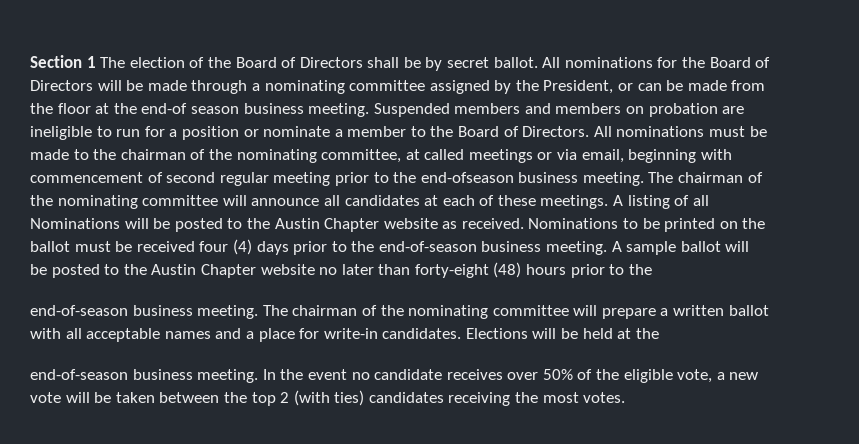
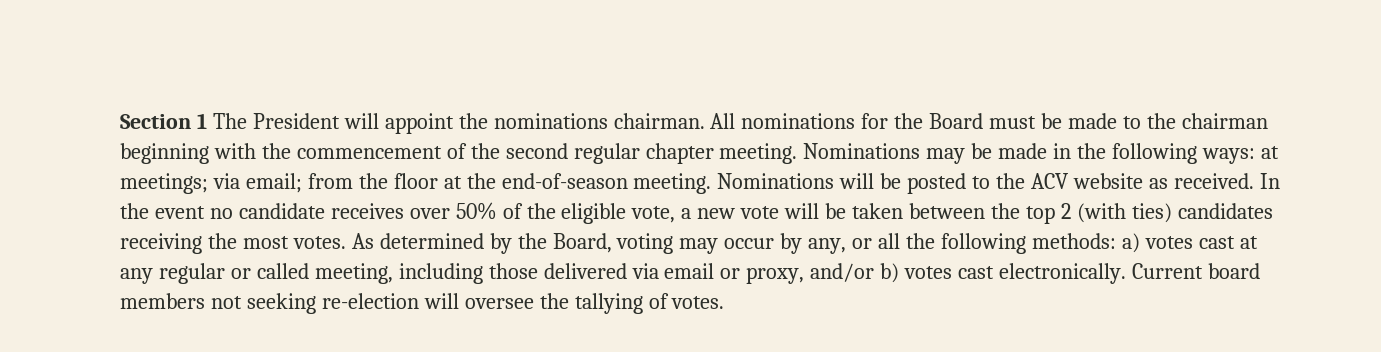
[129,57,538,71] election of the Board of Directors shall be by secret ballot. -> [252,113,705,134] President will appoint the nominations chairman.
[755,57,771,68] [30,80,766,94] [30,103,745,117] [30,126,705,140] of Directors will be made through a nominating committee assigned by the President, or can be made from the floor at the end-of season business meeting. Suspended members and members on probation are ineligible to run for a position or nominate a member to the Board of Directors. All nominations -> (984, 121) none
[190,149,732,163] [30,172,763,186] [30,195,709,209] of the nominating committee, at called meetings or via email, beginning with commencement of second regular meeting prior to the end-ofseason business meeting. The chairman of the nominating committee will announce all candidates at each of these meetings. A listing of all -> [120,143,1279,164] [120,173,712,194] beginning with the commencement of the second regular chapter meeting. Nominations may be made in the following ways: at meetings; via email; from the floor at the end-of-season meeting.
[274,218,380,232] Austin Chapter -> [1031,173,1070,189] ACV
[528,218,766,232] [30,239,750,255] [30,262,652,278] [30,305,769,319] [30,328,659,342] [30,369,259,383] Nominations to be printed on the ballot must be received four (4) days prior to the end-of-season business meeting. A sample ballot will be posted to the Austin Chapter website no later than forty-eight (48) hours prior to the // end-of-season business meeting. The chairman of the nominating committee will prepare a written ballot with all acceptable names and a place for write-in candidates. Elections will be held at the // end-of-season business meeting. -> (1254, 181) none
(626, 397) none -> [351,233,1258,254] [120,263,1260,284] [120,293,725,314] As determined by the Board, voting may occur by any, or all the following methods: a) votes cast at any regular or called meeting, including those delivered via email or proxy, and/or b) votes cast electronically. Current board members not seeking re-election will oversee the tallying of votes.

